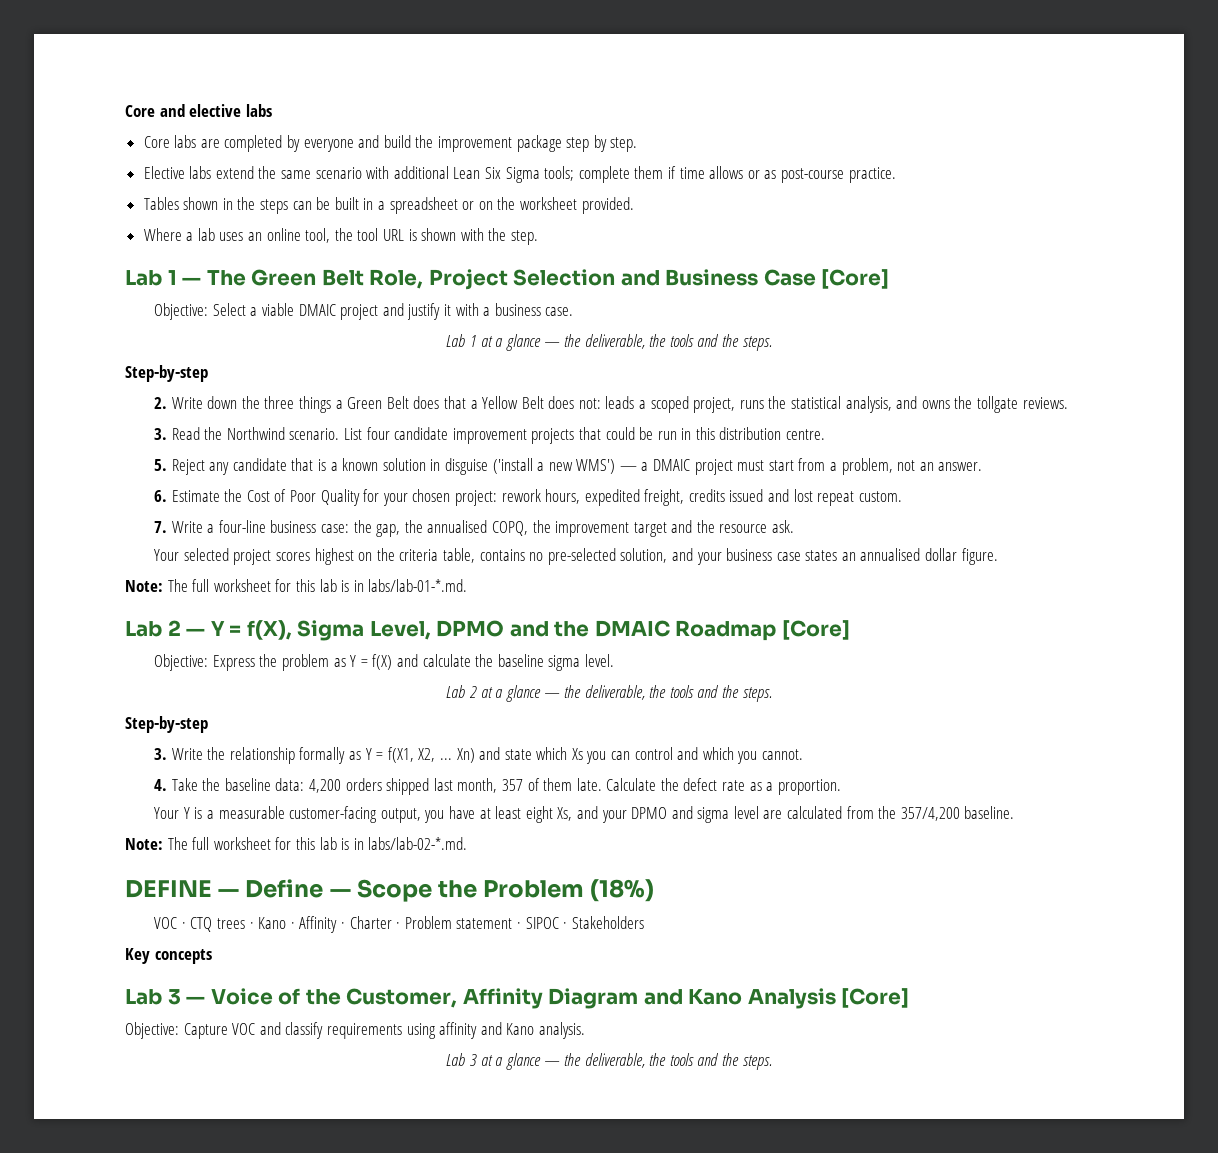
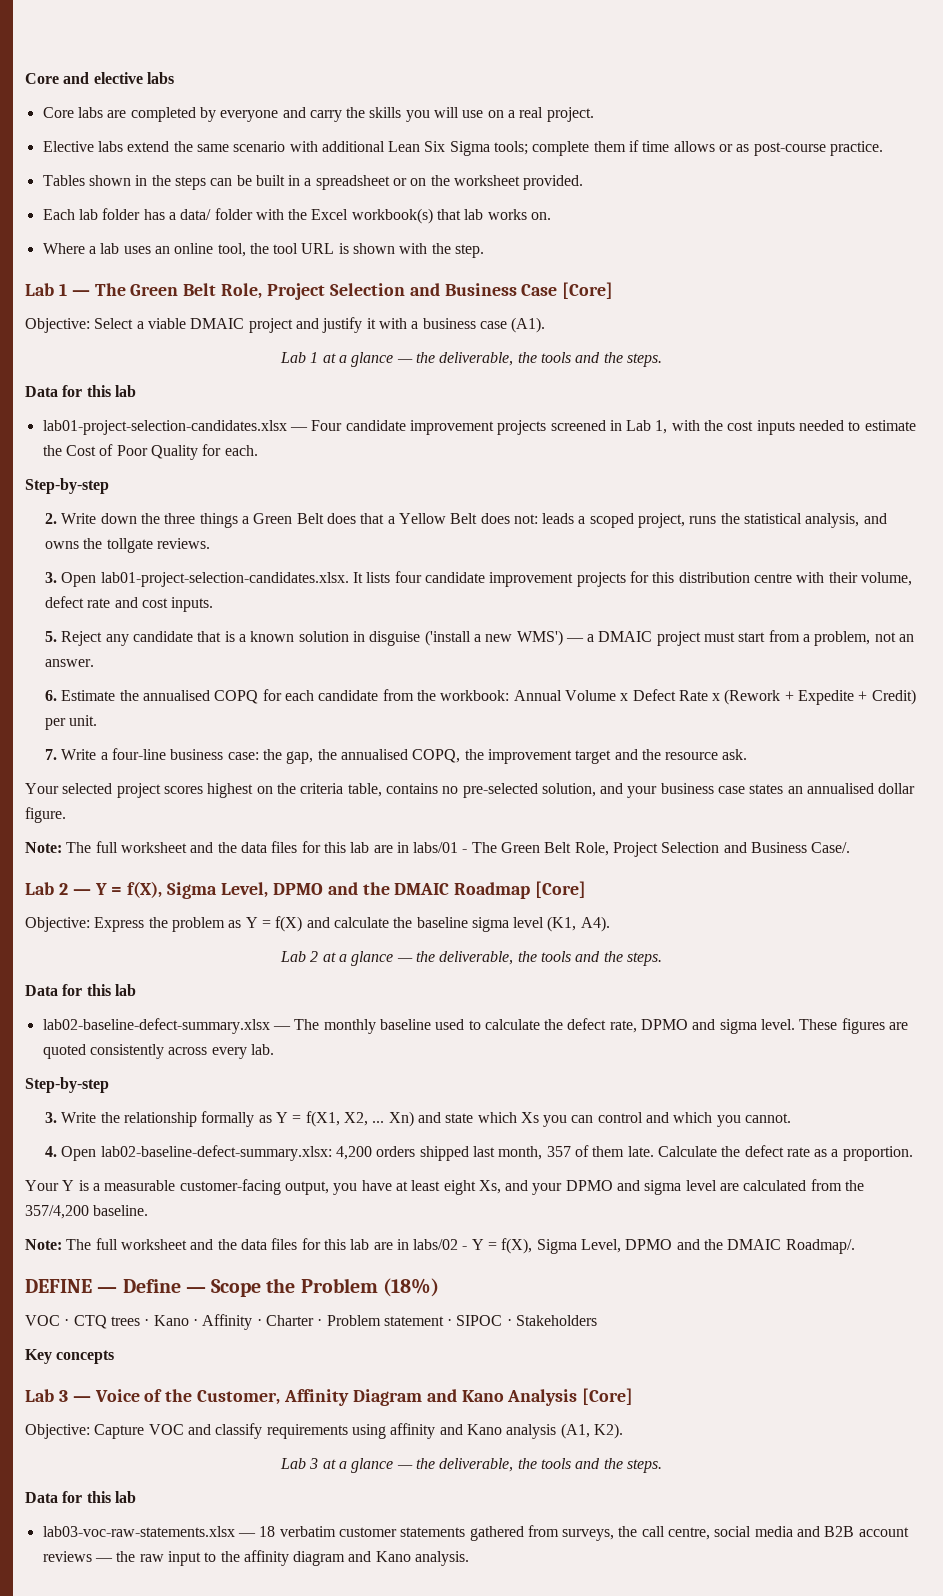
[383,135,638,152] build the improvement package step by step. -> [309,107,594,122] carry the skills you will use on a real project.
(634, 205) none -> [42,208,552,224] // Each lab folder has a data/ folder with the Excel workbook(s) that lab works on.
[545,307,574,316] case. -> [479,317,546,333] case (A1).
(772, 343) none -> [25,385,136,397] [42,420,916,435] [42,444,258,460] // Data for this lab // lab01-project-selection-candidates.xlsx — Four candidate improvement projects screened in Lab 1, with the cost inputs needed to estimate the Cost of Poor Quality for each.
[171,427,826,444] Read the Northwind scenario. List four candidate improvement projects that could be run in this distribution centre. -> [61,571,912,587] [45,596,214,612] Open lab01-project-selection-candidates.xlsx. It lists four candidate improvement projects for this distribution centre with their volume, defect rate and cost inputs.
[246,489,902,506] Cost of Poor Quality for your chosen project: rework hours, expedited freight, credits issued and lost repeat custom. -> [142,689,916,705] [45,715,98,730] annualised COPQ for each candidate from the workbook: Annual Volume x Defect Rate x (Rework + Expedite + Credit) per unit.
[275,579,468,592] for this lab is in labs/lab-01-*.md. -> [190,841,851,857] and the data files for this lab are in labs/01 - The Green Belt Role, Project Selection and Business Case/.
[584,654,614,667] level. -> [513,916,610,932] level (K1, A4).
(772, 694) none -> [25,984,136,996] [42,1018,909,1034] [42,1044,274,1059] // Data for this lab // lab02-baseline-defect-summary.xlsx — The monthly baseline used to calculate the defect rate, DPMO and sigma level. These figures are quoted consistently across every lab.
[171,778,305,791] Take the baseline data: -> [61,1145,332,1161] Open lab02-baseline-defect-summary.xlsx:
[275,837,468,850] for this lab is in labs/lab-02-*.md. -> [190,1238,855,1254] and the data files for this lab are in labs/02 - Y = f(X), Sigma Level, DPMO and the DMAIC Roadmap/.
[538,1022,585,1039] analysis. -> [506,1423,623,1439] analysis (A1, K2).
(772, 1062) none -> [25,1491,136,1503] [42,1525,909,1541] [42,1550,470,1566] // Data for this lab // lab03-voc-raw-statements.xlsx — 18 verbatim customer statements gathered from surveys, the call centre, social media and B2B account reviews — the raw input to the affinity diagram and Kano analysis.

